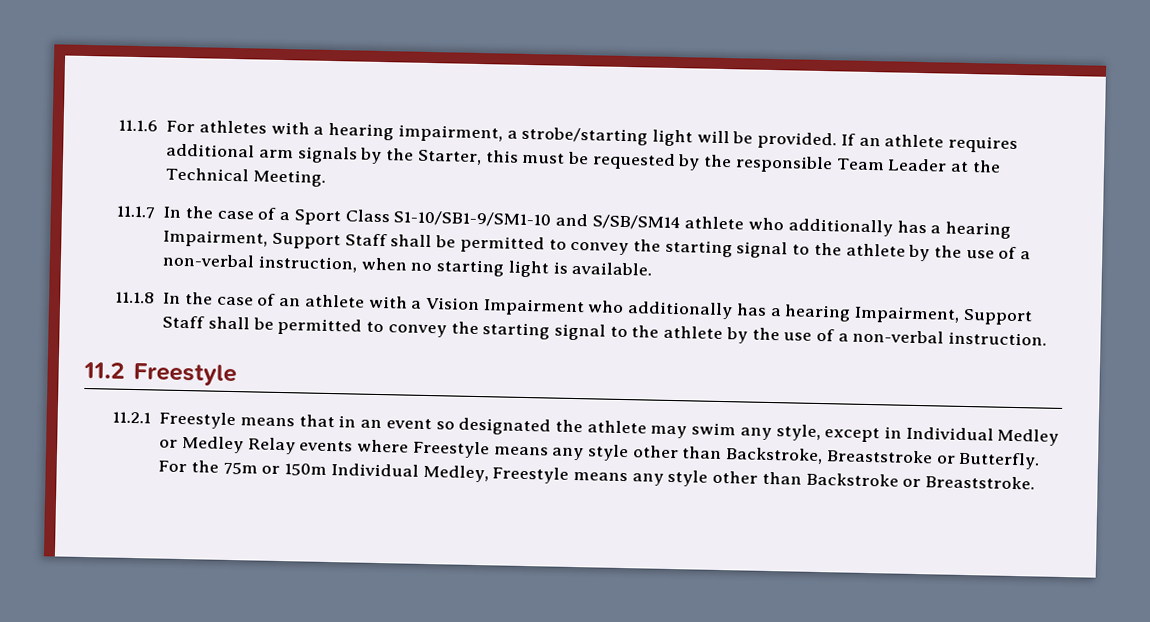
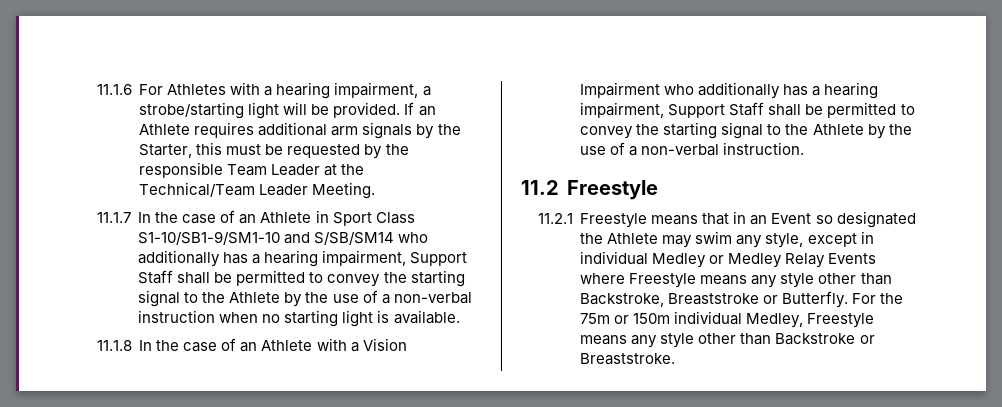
[198,120,267,134] athletes -> [167,84,227,95] Athletes
[884,134,945,148] athlete -> [139,124,191,135] Athlete
[165,167,250,182] Technical -> [139,182,309,197] Technical/Team Leader
[279,211,291,221] a -> [239,210,329,224] an Athlete in
[684,216,1012,239] [163,229,269,248] athlete who additionally has a hearing Impairment, -> [398,232,429,243] [138,250,407,267] who additionally has a hearing impairment,
[845,243,1032,262] [162,253,358,273] athlete by the use of a non-verbal instruction, -> [229,290,472,307] [138,310,216,323] Athlete by the use of a non-verbal instruction
[304,294,365,308] athlete -> [261,340,313,351] Athlete
[854,305,961,324] Impairment, -> [580,102,665,118] impairment,
[663,325,724,340] athlete -> [812,124,864,135] Athlete
[385,418,432,430] event -> [771,213,812,224] Event
[586,420,647,434] athlete -> [607,233,659,244] Athlete
[905,426,994,441] Individual -> [580,251,649,265] individual
[299,440,354,452] events -> [828,253,877,264] Events
[330,463,419,477] Individual -> [674,311,743,325] individual

